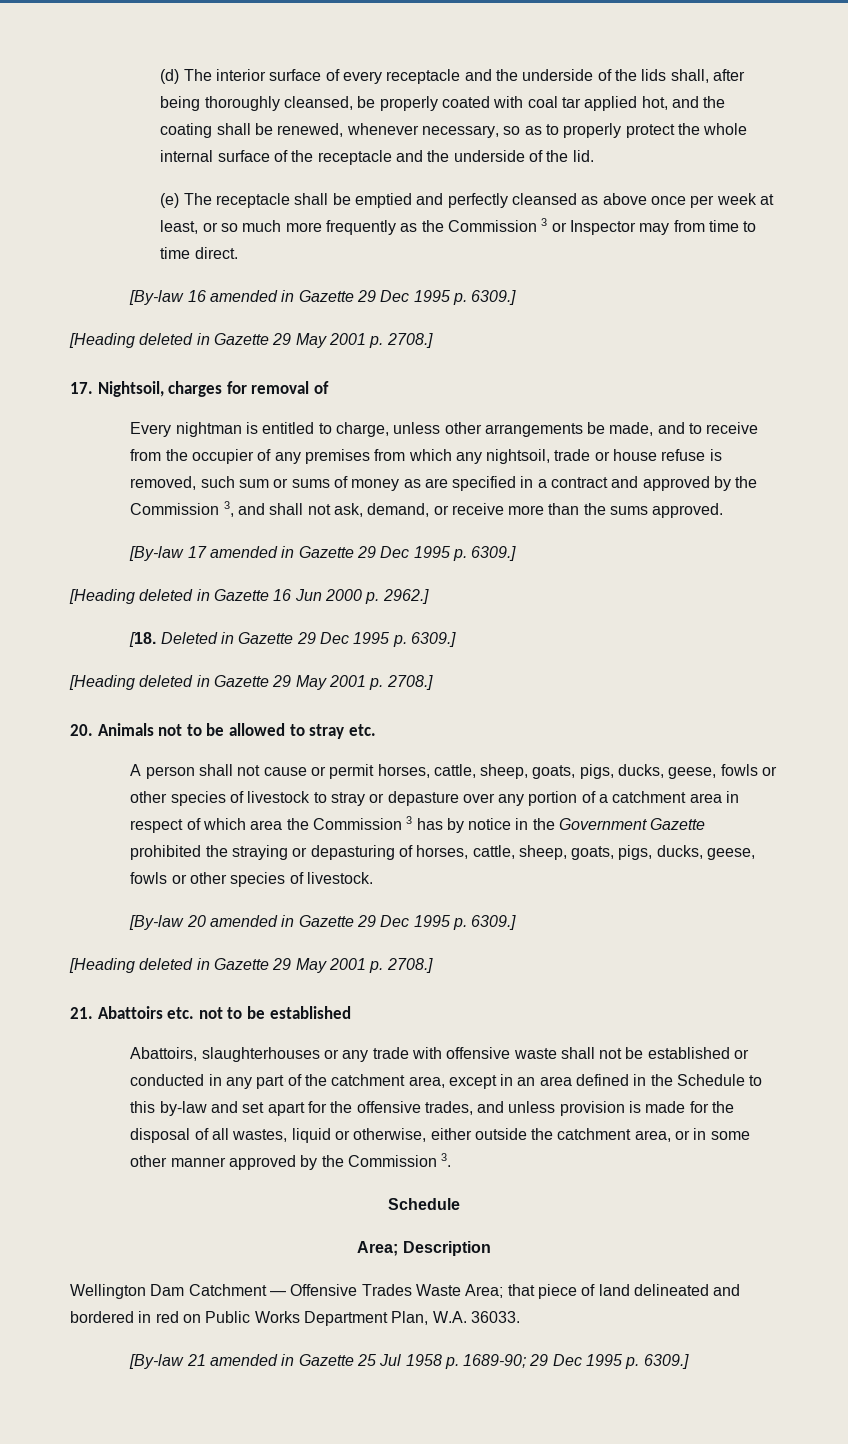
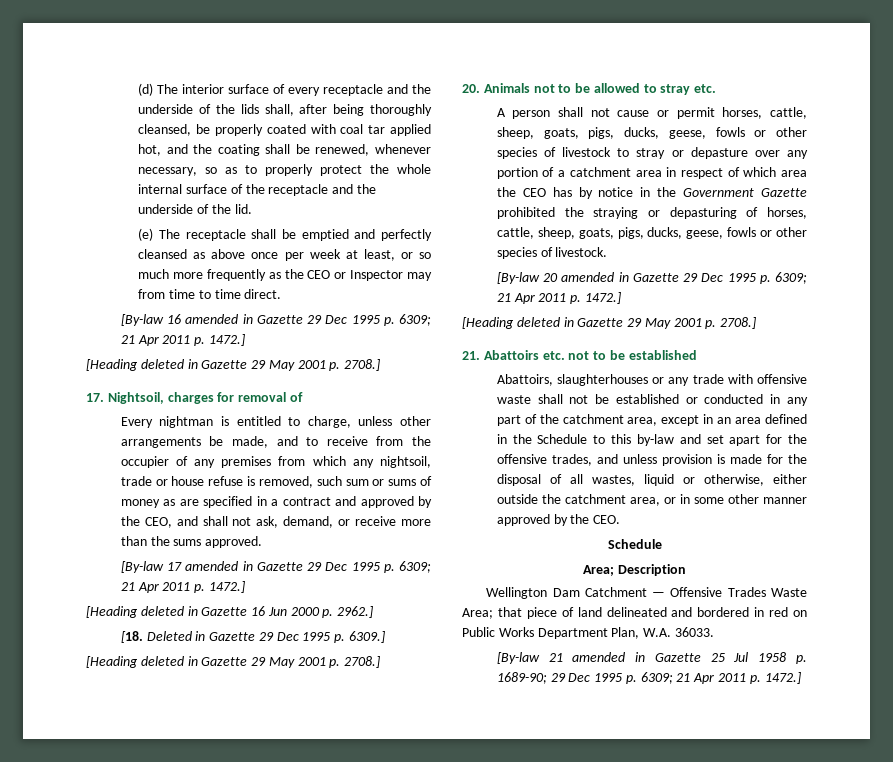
[447,218,548,232] Commission 3 -> [307,270,331,279] CEO
[471,290,517,305] 6309.] -> [399,314,432,326] [120,334,245,346] 6309; 21 Apr 2011 p. 1472.]
[130,501,234,517] Commission 3, -> [144,517,172,528] CEO,
[471,546,517,561] 6309.] -> [399,561,432,573] [120,581,245,593] 6309; 21 Apr 2011 p. 1472.]
[312,816,413,830] Commission 3 -> [522,188,546,197] CEO
[471,915,517,930] 6309.] -> [775,272,807,284] [496,292,621,304] 6309; 21 Apr 2011 p. 1472.]
[347,1153,452,1167] Commission 3. -> [593,515,621,524] CEO.
[643,1354,689,1369] 6309.] -> [640,672,801,684] 6309; 21 Apr 2011 p. 1472.]

